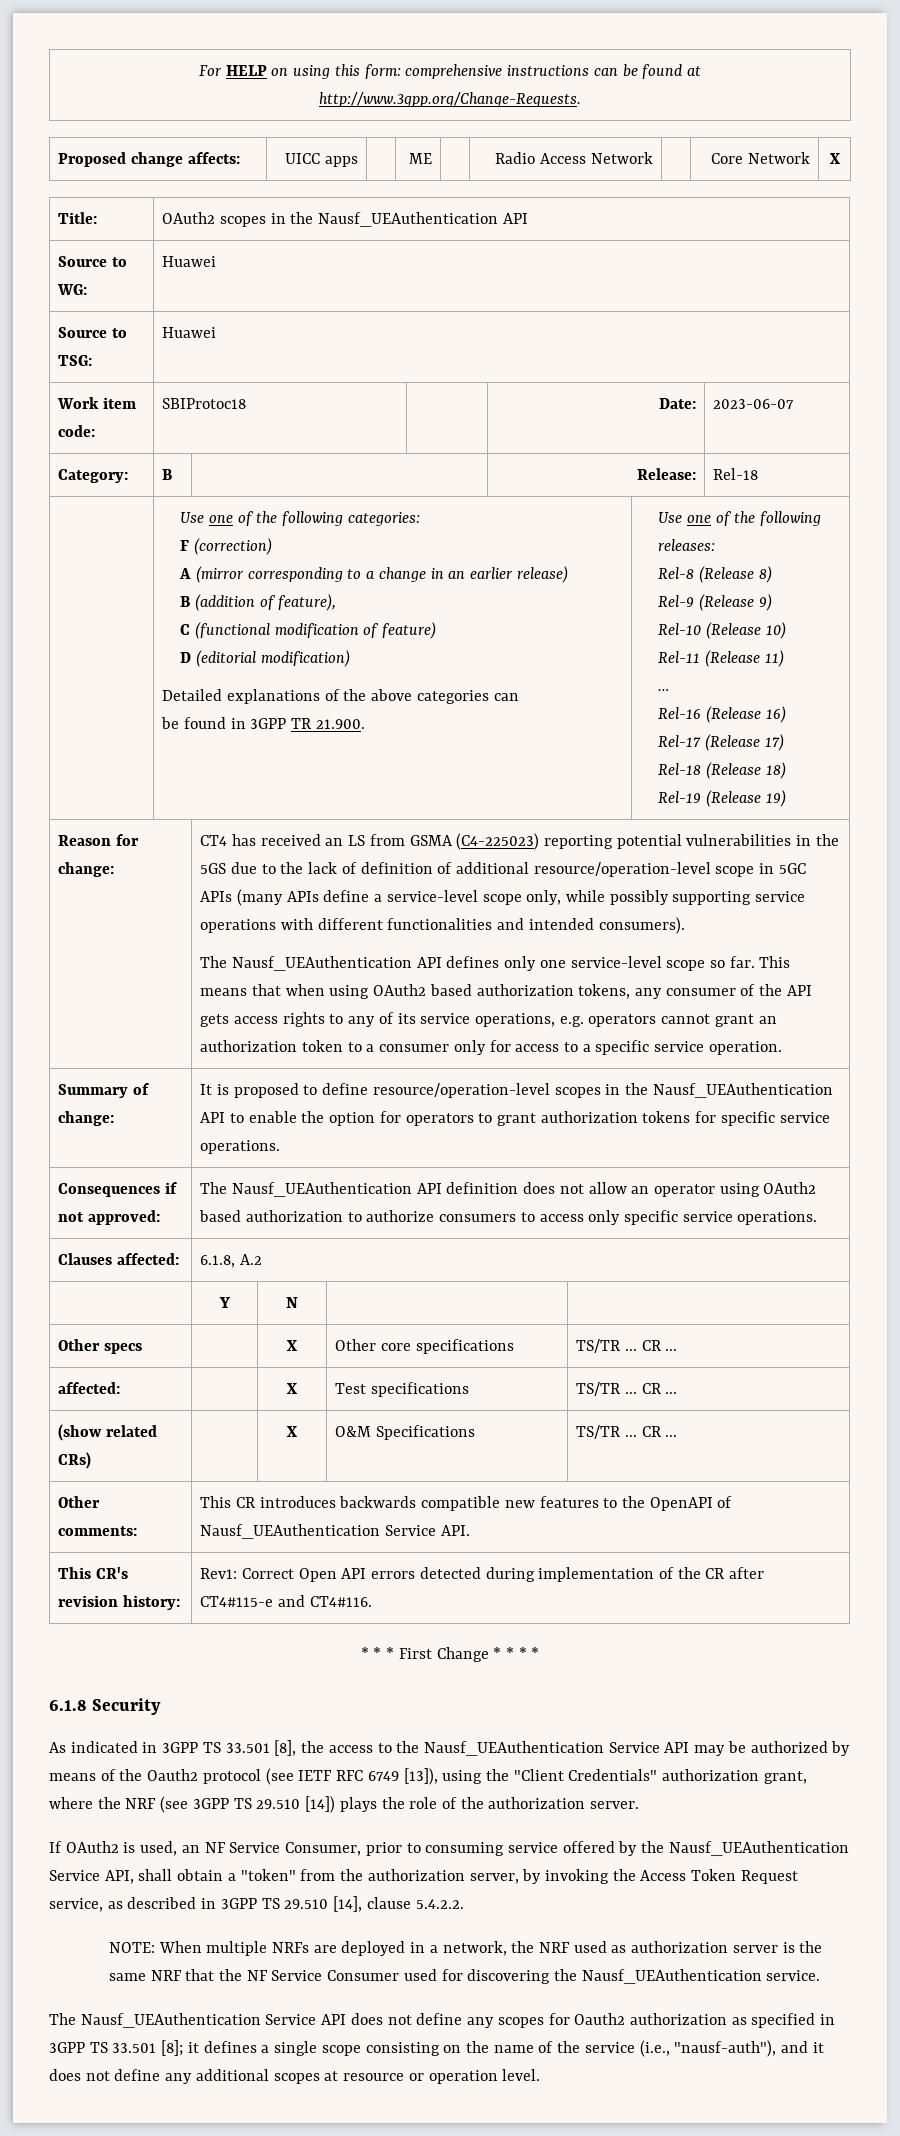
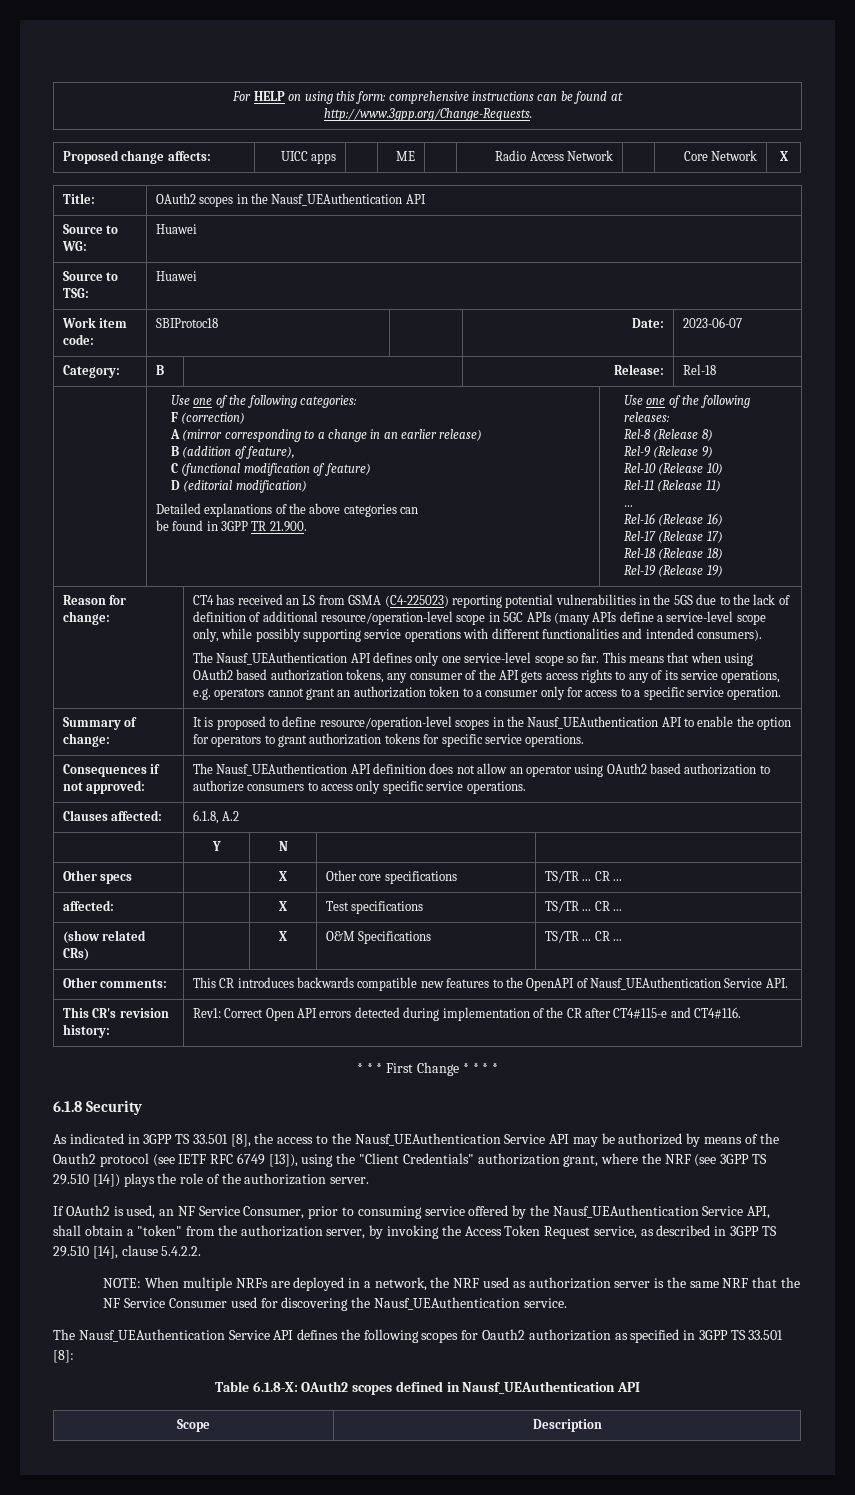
[350,2013,495,2028] does not define any -> [297,1329,419,1343] defines the following
[161,2040,824,2057] [49,2069,541,2084] [8]; it defines a single scope consisting on the name of the service (i.e., "nausf-auth"), and it does not define any additional scopes at resource or operation level. -> [53,1350,74,1363] [214,1381,641,1395] [177,1419,210,1432] [532,1419,602,1432] [8]: // Table 6.1.8-X: OAuth2 scopes defined in Nausf_UEAuthentication API // Scope | Description

